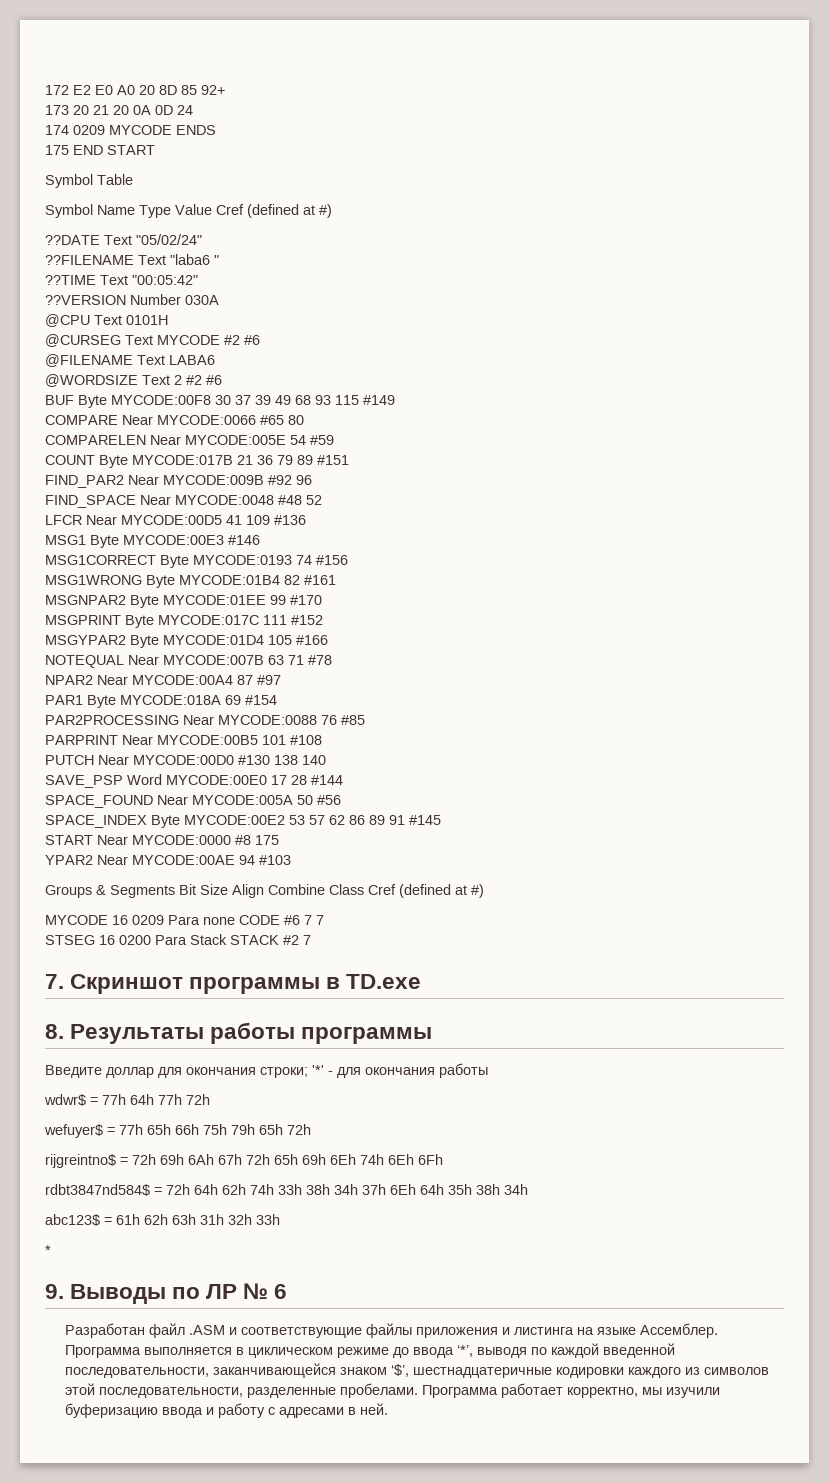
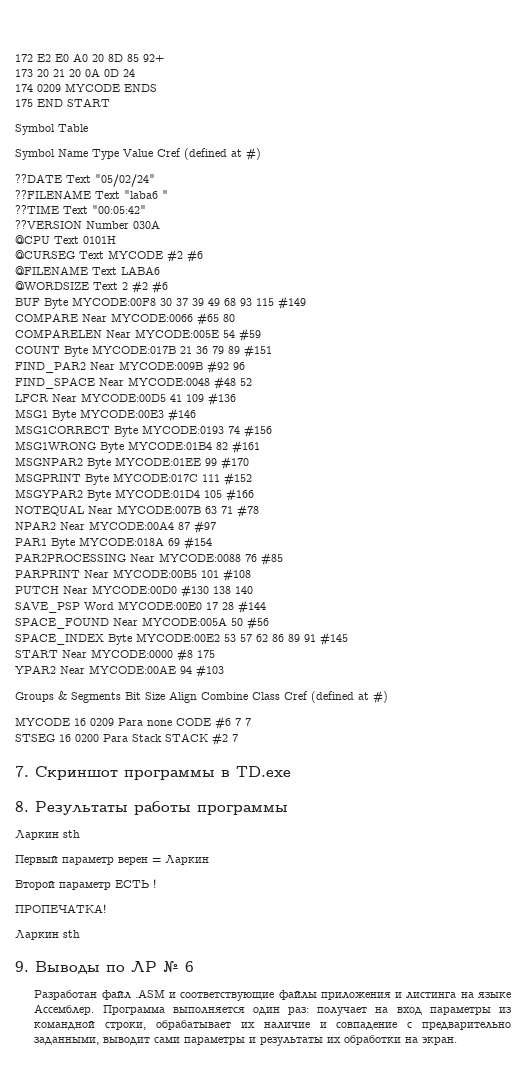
[45,1063,488,1078] [44,1094,210,1106] [44,1124,311,1138] [45,1154,443,1168] [45,1184,528,1196] [45,1214,280,1226] [45,1245,51,1255] Введите доллар для окончания строки; '*' - для окончания работы // wdwr$ = 77h 64h 77h 72h // wefuyer$ = 77h 65h 66h 75h 79h 65h 72h // rijgreintno$ = 72h 69h 6Ah 67h 72h 65h 69h 6Eh 74h 6Eh 6Fh // rdbt3847nd584$ = 72h 64h 62h 74h 33h 38h 34h 37h 6Eh 64h 35h 38h 34h // abc123$ = 61h 62h 63h 31h 32h 33h // * -> [15,830,80,840] [15,855,209,865] [15,879,156,890] [15,904,106,913] [15,930,80,940] Ларкин sth // Первый параметр верен = Ларкин // Второй параметр ЕСТЬ ! // ПРОПЕЧАТКА! // Ларкин sth
[235,1343,675,1358] [64,1363,769,1378] [64,1383,720,1398] [64,1403,388,1418] в циклическом режиме до ввода ‘*’, выводя по каждой введенной последовательности, заканчивающейся знаком ‘$’, шестнадцатеричные кодировки каждого из символов этой последовательности, разделенные пробелами. Программа работает корректно, мы изучили буферизацию ввода и работу с адресами в ней. -> [252,1006,511,1016] [34,1020,511,1030] [34,1035,458,1046] один раз: получает на вход параметры из командной строки, обрабатывает их наличие и совпадение с предварительно заданными, выводит сами параметры и результаты их обработки на экран.

